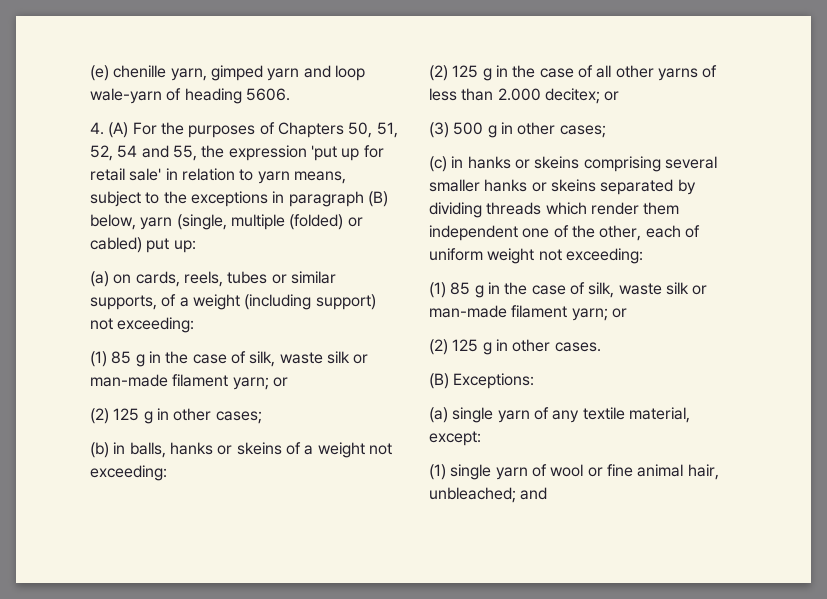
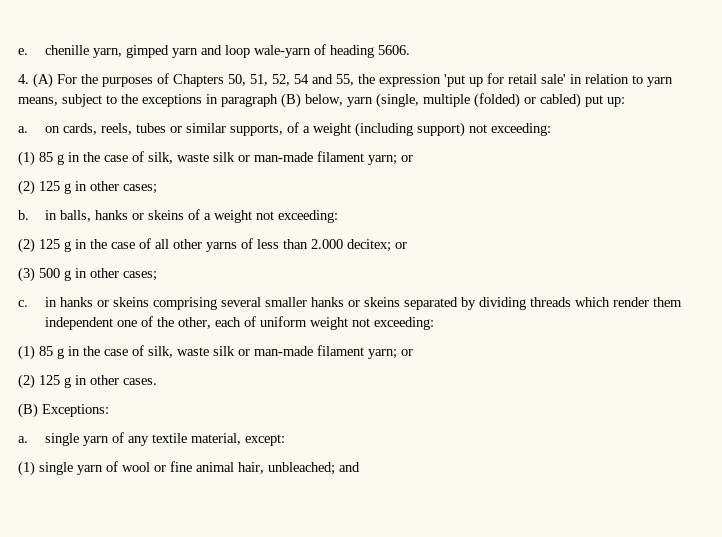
[90,65,109,81] (e) -> [18,48,28,55] e.
[90,271,109,287] (a) -> [18,126,28,133] a.
[90,442,109,458] (b) -> [18,210,29,220] b.
[429,156,447,172] (c) -> [18,300,28,307] c.
[429,407,448,423] (a) -> [18,436,28,443] a.

